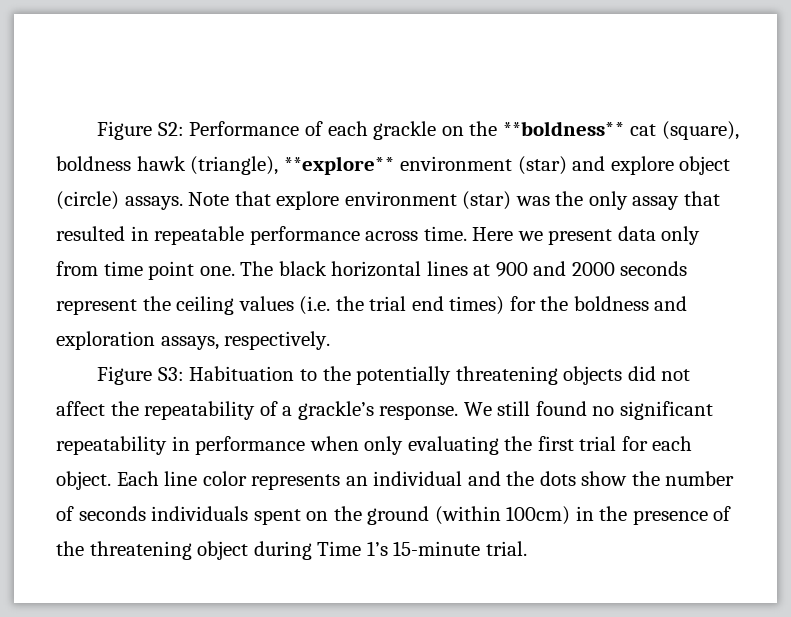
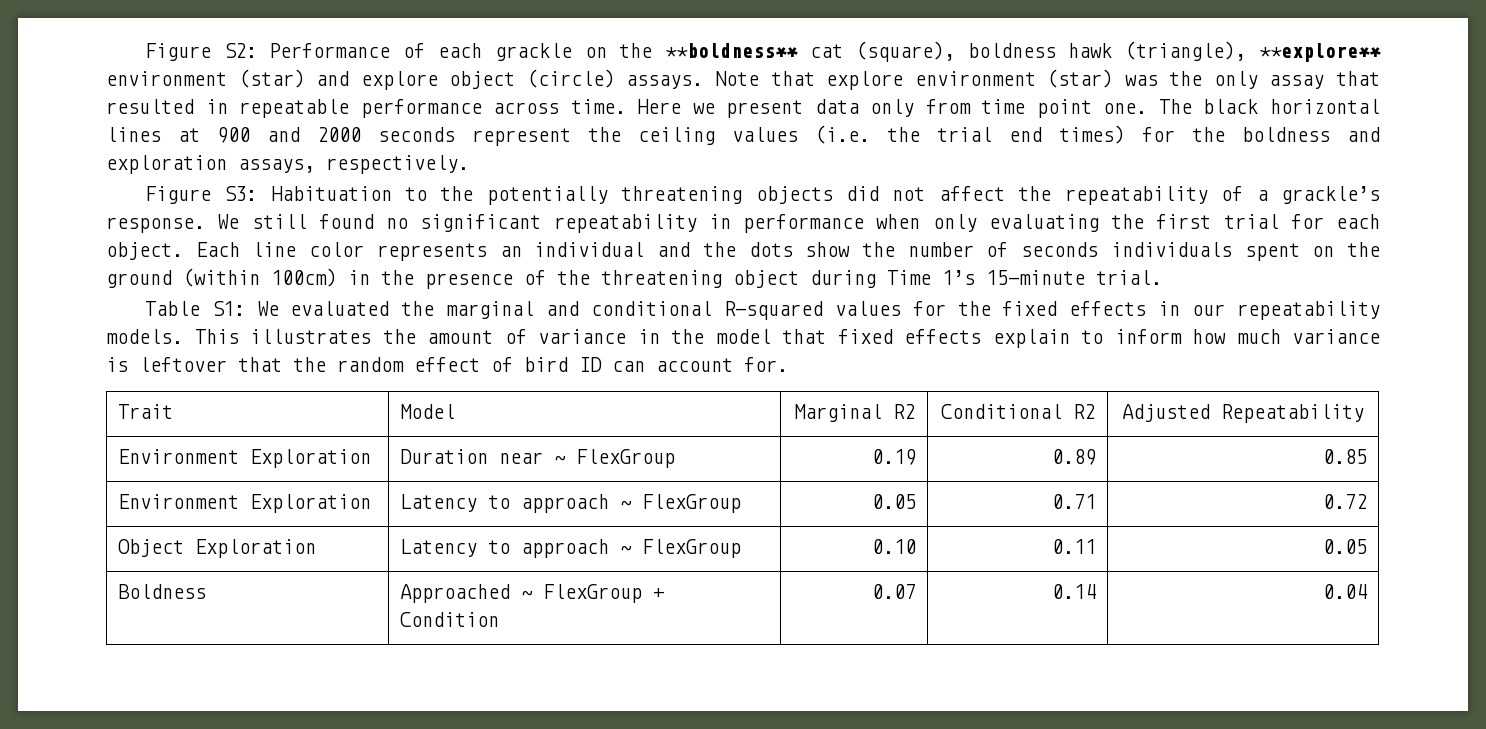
(527, 548) none -> [144,301,1380,320] [106,329,1380,348] [106,357,788,372] [118,404,174,419] [400,404,456,419] [793,404,915,422] [940,404,1095,419] [1122,404,1364,423] [118,449,372,468] [400,449,676,468] [871,449,916,465] [1051,449,1096,465] [1322,449,1367,464] [118,494,372,513] [400,494,742,513] [871,494,916,509] [1051,494,1096,509] [1322,494,1367,509] [118,539,317,558] [400,539,742,558] [871,539,916,554] [1051,539,1096,554] [1322,539,1367,554] [118,584,207,599] [400,584,665,603] [400,612,500,627] [871,584,916,599] [1051,584,1096,599] [1322,584,1367,599] // Table S1: We evaluated the marginal and conditional R-squared values for the fixed effects in our repeatability models. This illustrates the amount of variance in the model that fixed effects explain to inform how much variance is leftover that the random effect of bird ID can account for. // Trait | Model | Marginal R2 | Conditional R2 | Adjusted Repeatability // Environment Exploration | Duration near ~ FlexGroup | 0.19 | 0.89 | 0.85 // Environment Exploration | Latency to approach ~ FlexGroup | 0.05 | 0.71 | 0.72 // Object Exploration | Latency to approach ~ FlexGroup | 0.10 | 0.11 | 0.05 // Boldness | Approached ~ FlexGroup + Condition | 0.07 | 0.14 | 0.04

